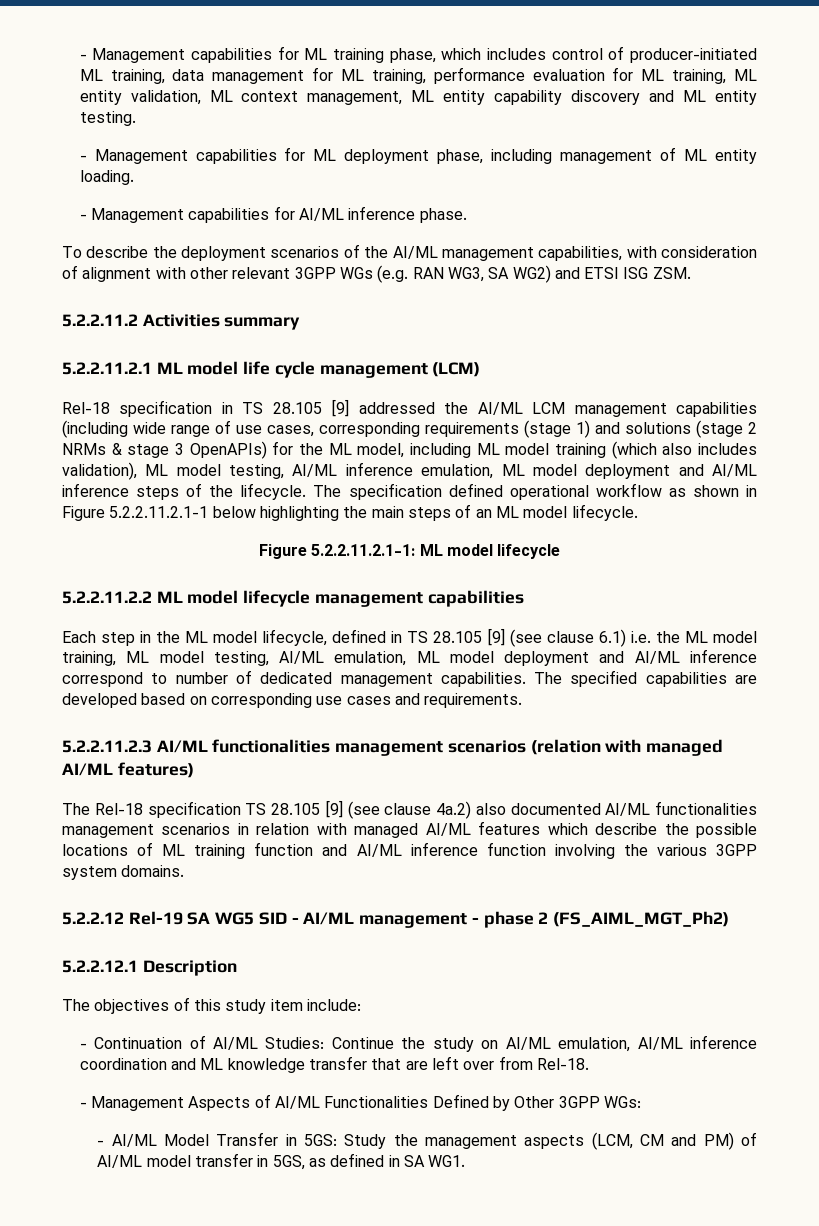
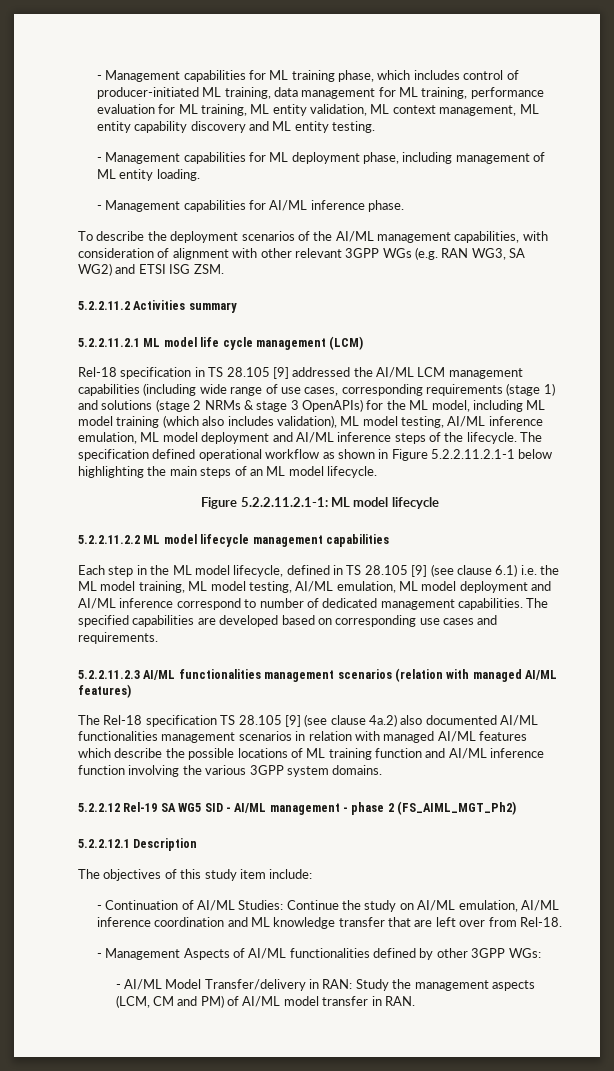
[324,1094,555,1111] Functionalities Defined by Other -> [289,948,468,960] functionalities defined by other
[216,1132,337,1146] Transfer in 5GS: -> [204,979,353,991] Transfer/delivery in RAN:
[272,1153,466,1170] 5GS, as defined in SA WG1. -> [384,996,415,1006] RAN.

